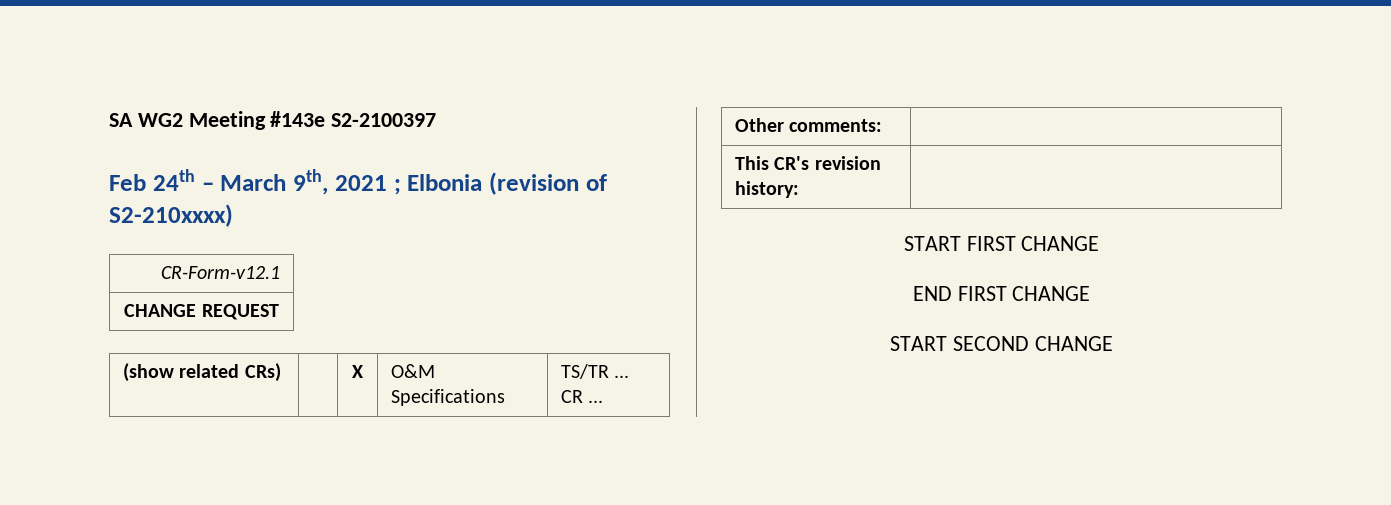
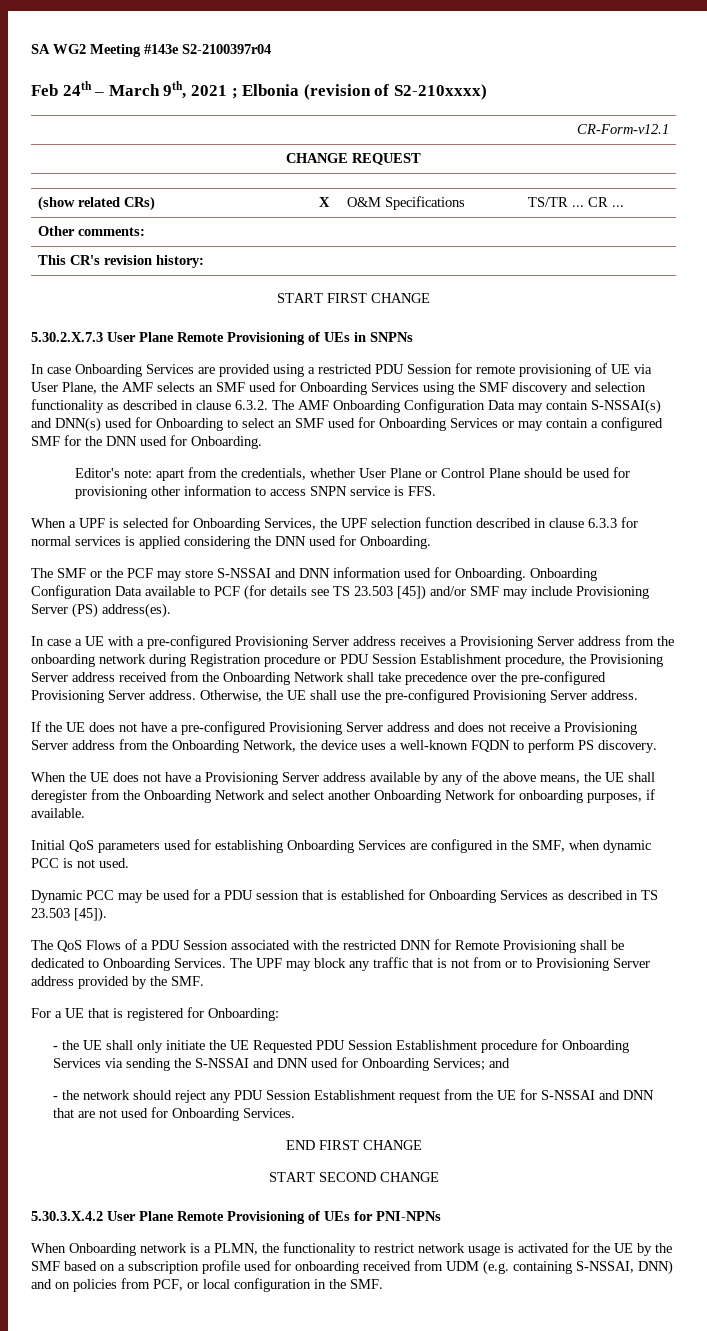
[331,113,437,127] S2-2100397 -> [182,44,271,54] S2-2100397r04
(1100, 243) none -> [31,332,413,345] [31,363,652,377] [31,381,646,395] [31,399,661,414] [31,417,663,432] [31,435,262,449] [74,467,630,481] [74,485,436,499] [31,517,638,531] [31,535,431,549] [31,567,597,581] [31,585,649,600] [31,603,171,618] [31,635,674,649] [31,654,663,667] [31,671,606,685] [31,689,638,703] [31,721,637,735] [31,739,657,753] [31,771,655,785] [31,789,655,803] [31,808,85,818] [31,839,651,853] [31,858,129,868] [31,889,658,903] [31,907,107,922] [31,939,624,953] [31,957,650,971] [31,976,204,989] [31,1007,279,1021] [52,1039,629,1053] [52,1057,510,1071] [52,1089,654,1103] [52,1107,295,1121] // 5.30.2.X.7.3 User Plane Remote Provisioning of UEs in SNPNs // In case Onboarding Services are provided using a restricted PDU Session for remote provisioning of UE via User Plane, the AMF selects an SMF used for Onboarding Services using the SMF discovery and selection functionality as described in clause 6.3.2. The AMF Onboarding Configuration Data may contain S-NSSAI(s) and DNN(s) used for Onboarding to select an SMF used for Onboarding Services or may contain a configured SMF for the DNN used for Onboarding. // Editor's note: apart from the credentials, whether User Plane or Control Plane should be used for provisioning other information to access SNPN service is FFS. // When a UPF is selected for Onboarding Services, the UPF selection function described in clause 6.3.3 for normal services is applied considering the DNN used for Onboarding. // The SMF or the PCF may store S-NSSAI and DNN information used for Onboarding. Onboarding Configuration Data available to PCF (for details see TS 23.503 [45]) and/or SMF may include Provisioning Server (PS) address(es). // In case a UE with a pre-configured Provisioning Server address receives a Provisioning Server address from the onboarding network during Registration procedure or PDU Session Establishment procedure, the Provisioning Server address received from the Onboarding Network shall take precedence over the pre-configured Provisioning Server address. Otherwise, the UE shall use the pre-configured Provisioning Server address. // If the UE does not have a pre-configured Provisioning Server address and does not receive a Provisioning Server address from the Onboarding Network, the device uses a well-known FQDN to perform PS discovery. // When the UE does not have a Provisioning Server address available by any of the above means, the UE shall deregister from the Onboarding Network and select another Onboarding Network for onboarding purposes, if available. // Initial QoS parameters used for establishing Onboarding Services are configured in the SMF, when dynamic PCC is not used. // Dynamic PCC may be used for a PDU session that is established for Onboarding Services as described in TS 23.503 [45]). // The QoS Flows of a PDU Session associated with the restricted DNN for Remote Provisioning shall be dedicated to Onboarding Services. The UPF may block any traffic that is not from or to Provisioning Server address provided by the SMF. // For a UE that is registered for Onboarding: // - the UE shall only initiate the UE Requested PDU Session Establishment procedure for Onboarding Services via sending the S-NSSAI and DNN used for Onboarding Services; and // - the network should reject any PDU Session Establishment request from the UE for S-NSSAI and DNN that are not used for Onboarding Services.
(1113, 343) none -> [31,1211,441,1224] [31,1242,672,1256] [31,1260,673,1275] [31,1278,383,1292] // 5.30.3.X.4.2 User Plane Remote Provisioning of UEs for PNI-NPNs // When Onboarding network is a PLMN, the functionality to restrict network usage is activated for the UE by the SMF based on a subscription profile used for onboarding received from UDM (e.g. containing S-NSSAI, DNN) and on policies from PCF, or local configuration in the SMF.

